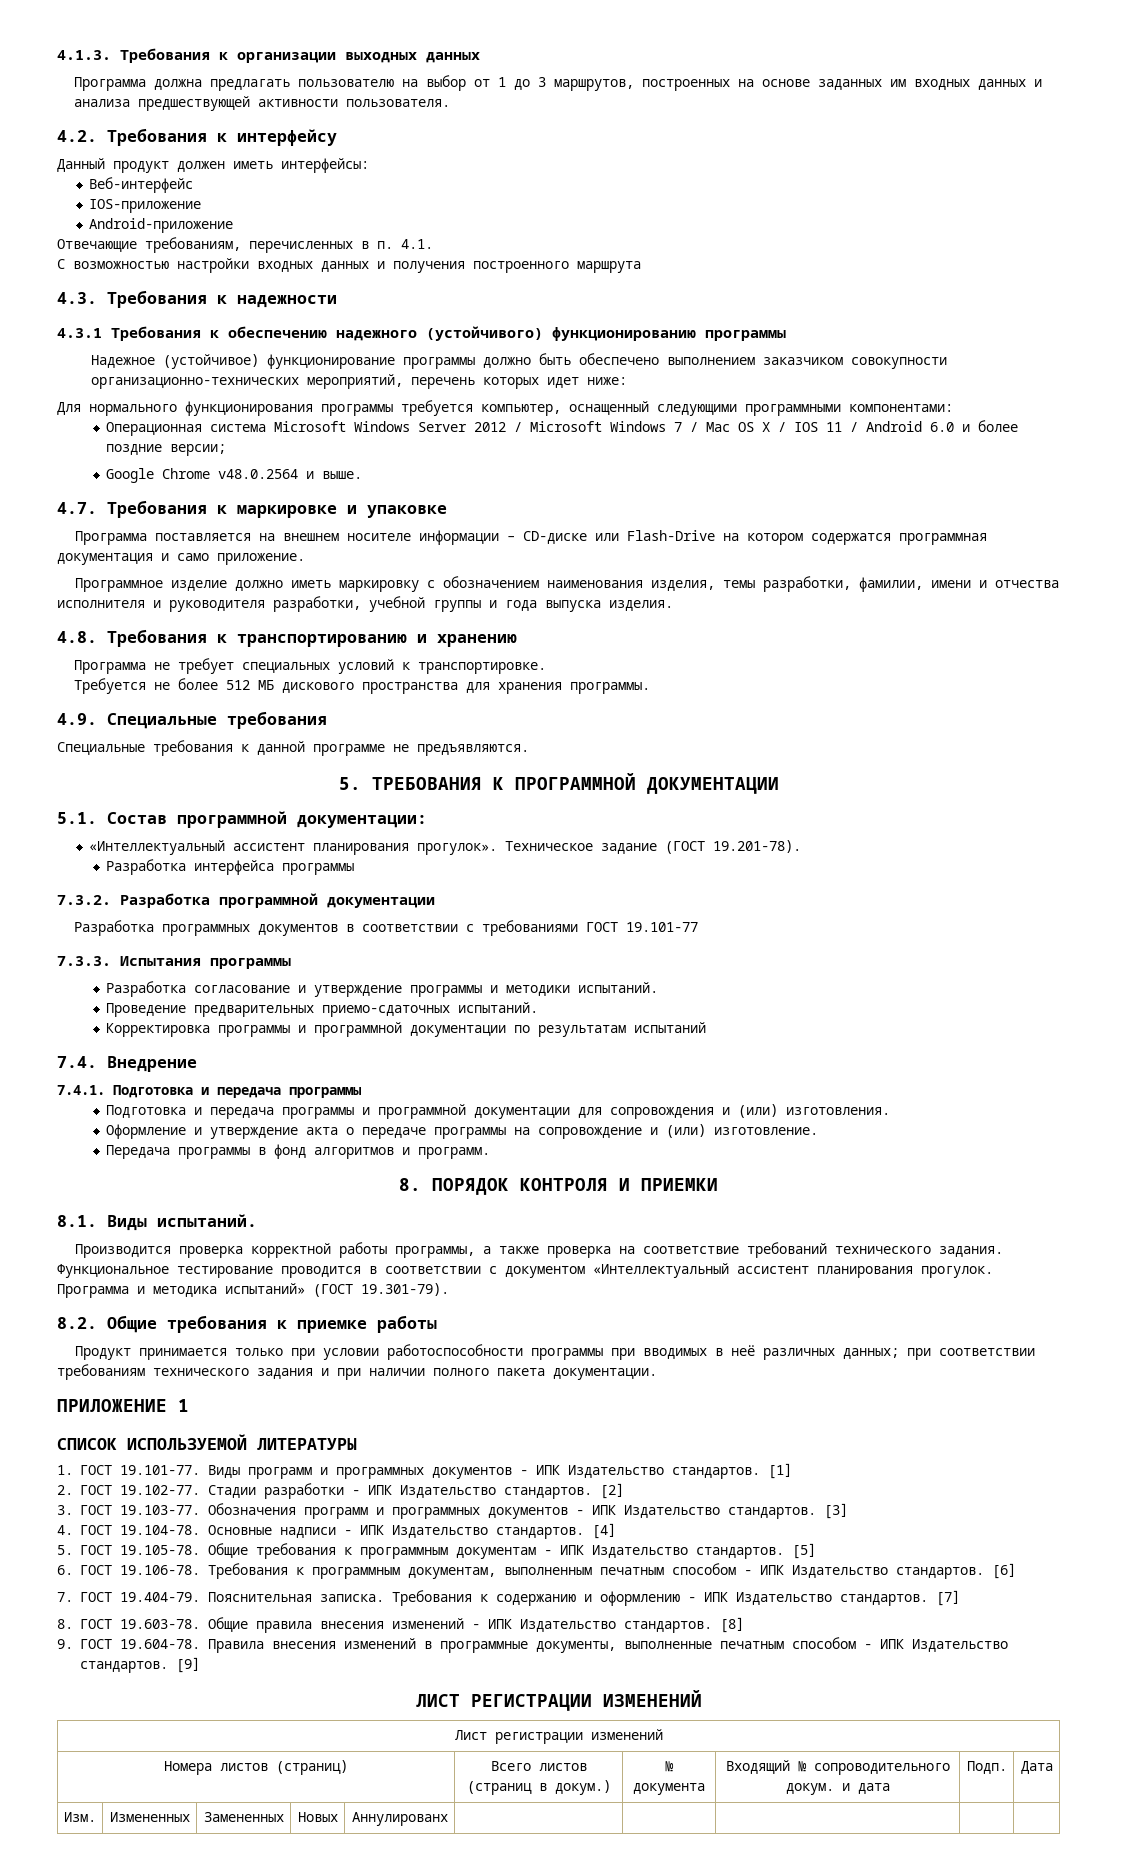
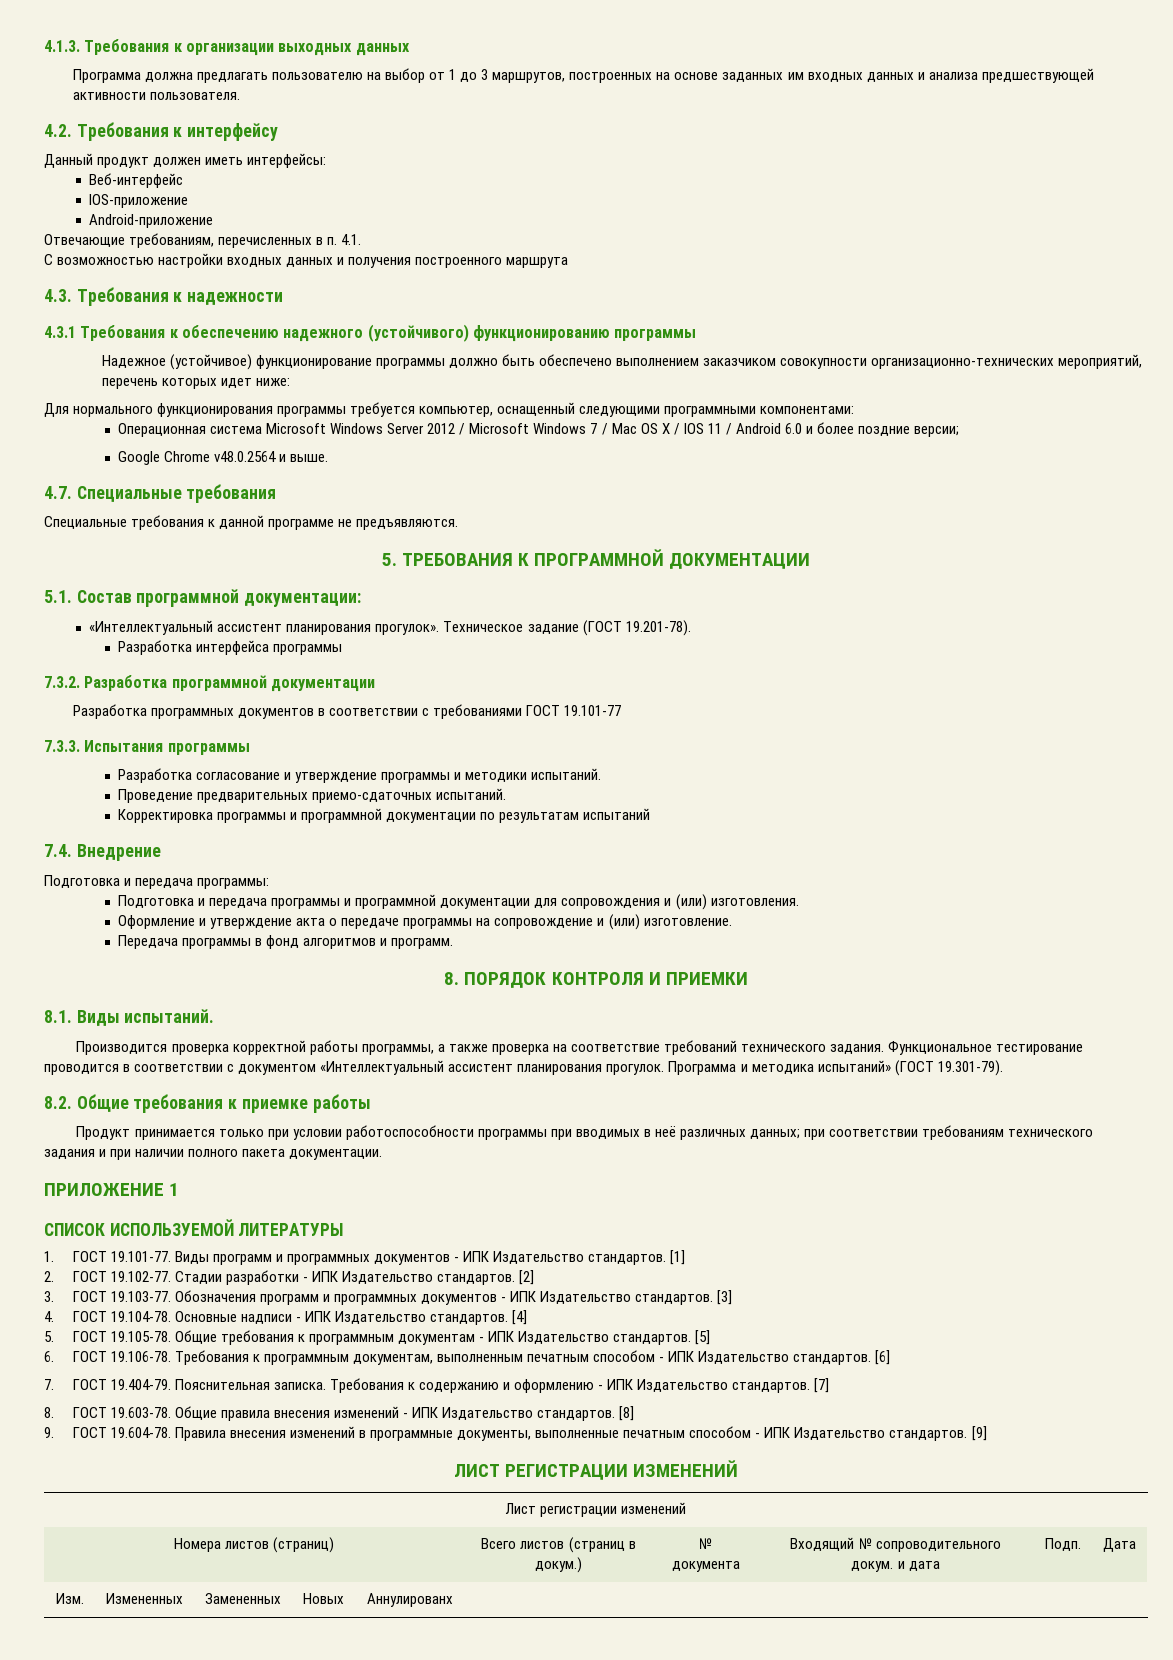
[107,500,447,518] [75,530,988,545] [57,553,305,565] [75,576,1060,592] [57,596,673,612] [57,629,517,647] [73,658,546,674] [73,678,650,694] [57,713,97,725] Требования к маркировке и упаковке // Программа поставляется на внешнем носителе информации – CD-диске или Flash-Drive на котором содержатся программная документация и само приложение. // Программное изделие должно иметь маркировку с обозначением наименования изделия, темы разработки, фамилии, имени и отчества исполнителя и руководителя разработки, учебной группы и года выпуска изделия. // 4.8. Требования к транспортированию и хранению // Программа не требует специальных условий к транспортировке. // Требуется не более 512 МБ дискового пространства для хранения программы. // 4.9. -> (72, 492) none
[57,1085,361,1098] 7.4.1. Подготовка и передача программы -> [44,875,270,889] Подготовка и передача программы:

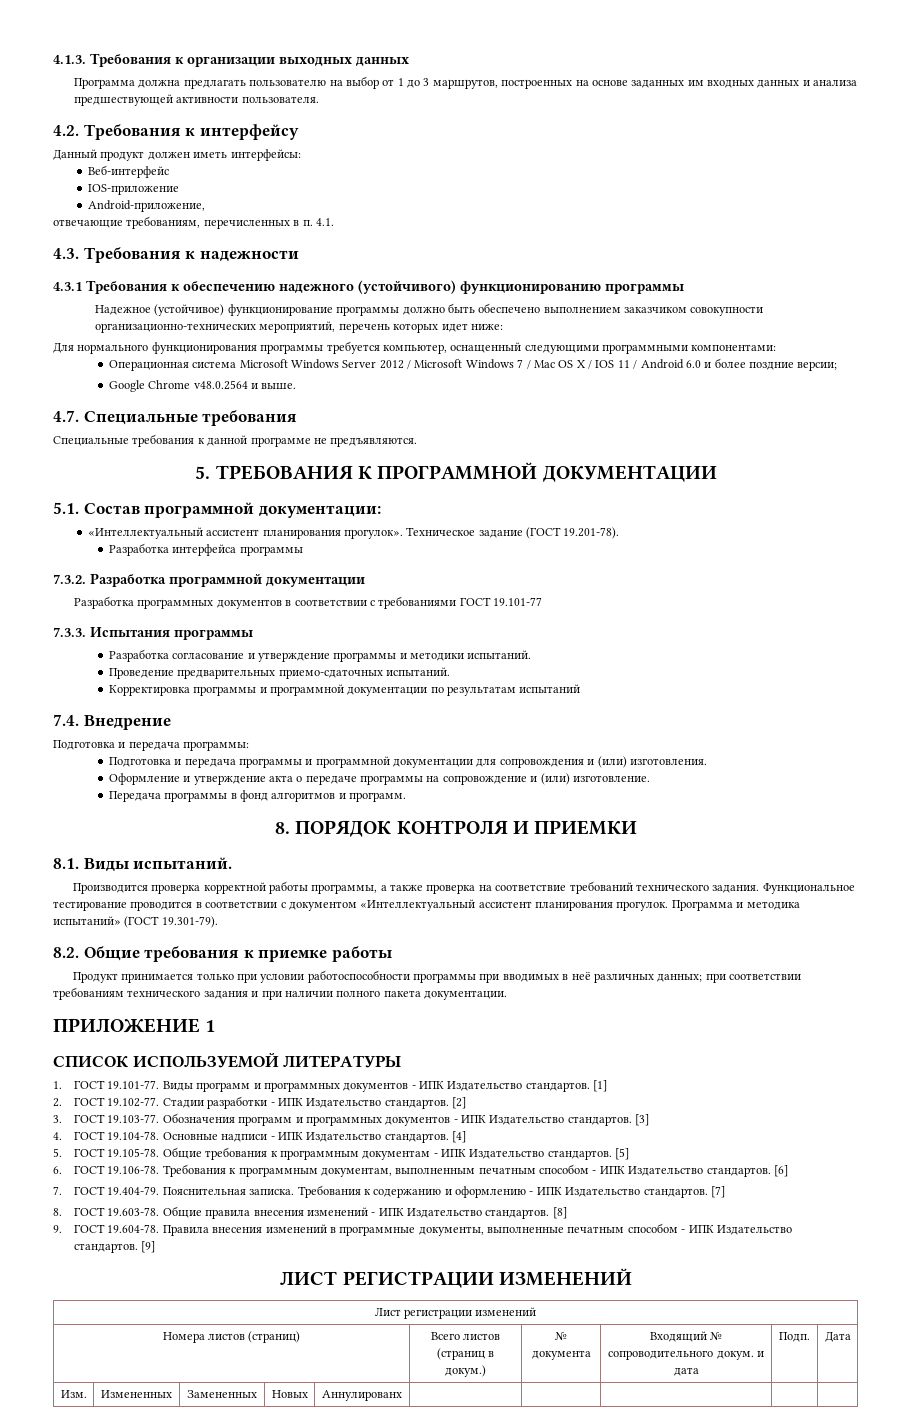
[89,214,214,228] [44,234,125,247] Android-приложение // Отвечающие -> [87,200,205,212] [53,219,123,228] Android-приложение, // отвечающие
[44,253,569,268] // C возможностью настройки входных данных и получения построенного маршрута -> (334, 222) none

